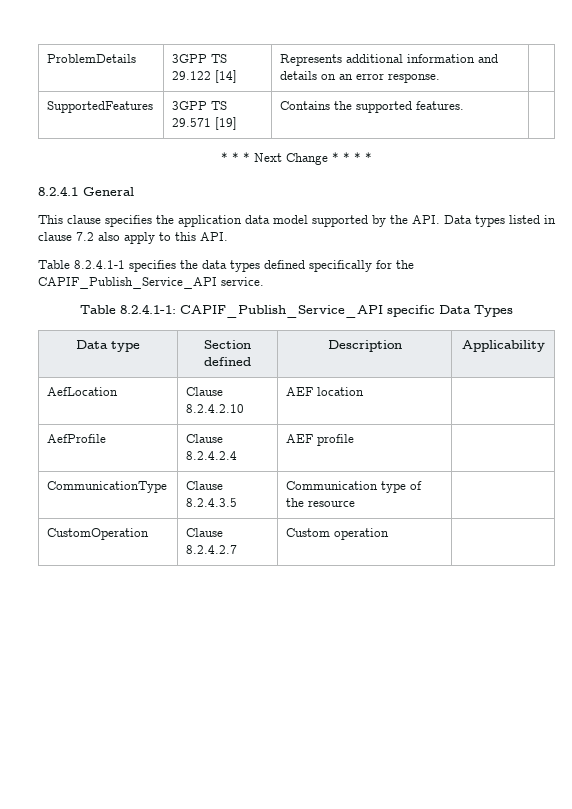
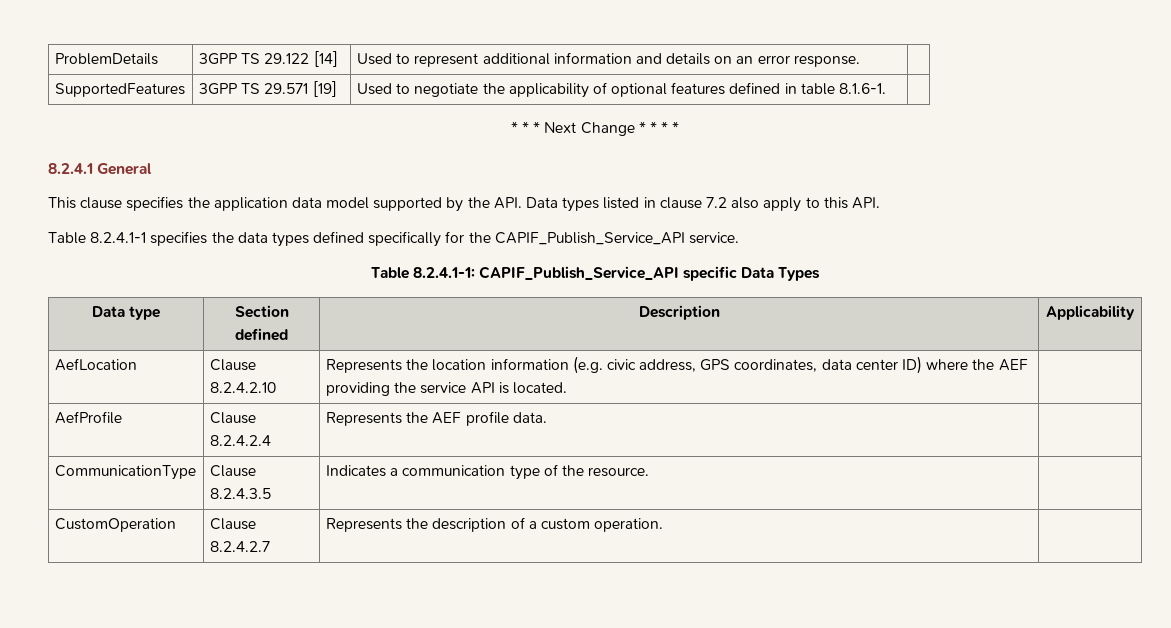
[280,54,343,66] Represents -> [356,53,479,67] Used to represent
[280,101,465,113] Contains the supported features. -> [356,82,887,98] Used to negotiate the applicability of optional features defined in table 8.1.6-1.
[286,387,365,396] AEF location -> [325,356,1028,374] [325,382,567,396] Represents the location information (e.g. civic address, GPS coordinates, data center ID) where the AEF providing the service API is located.
(238, 455) none -> [325,412,429,426] Represents the
(355, 440) none -> [512,412,547,423] data.
[286,481,379,490] Communication -> [325,465,506,477] Indicates a communication
[308,500,356,507] resource -> [588,467,650,477] resource.
[286,528,390,540] Custom operation -> [325,517,664,532] Represents the description of a custom operation.

